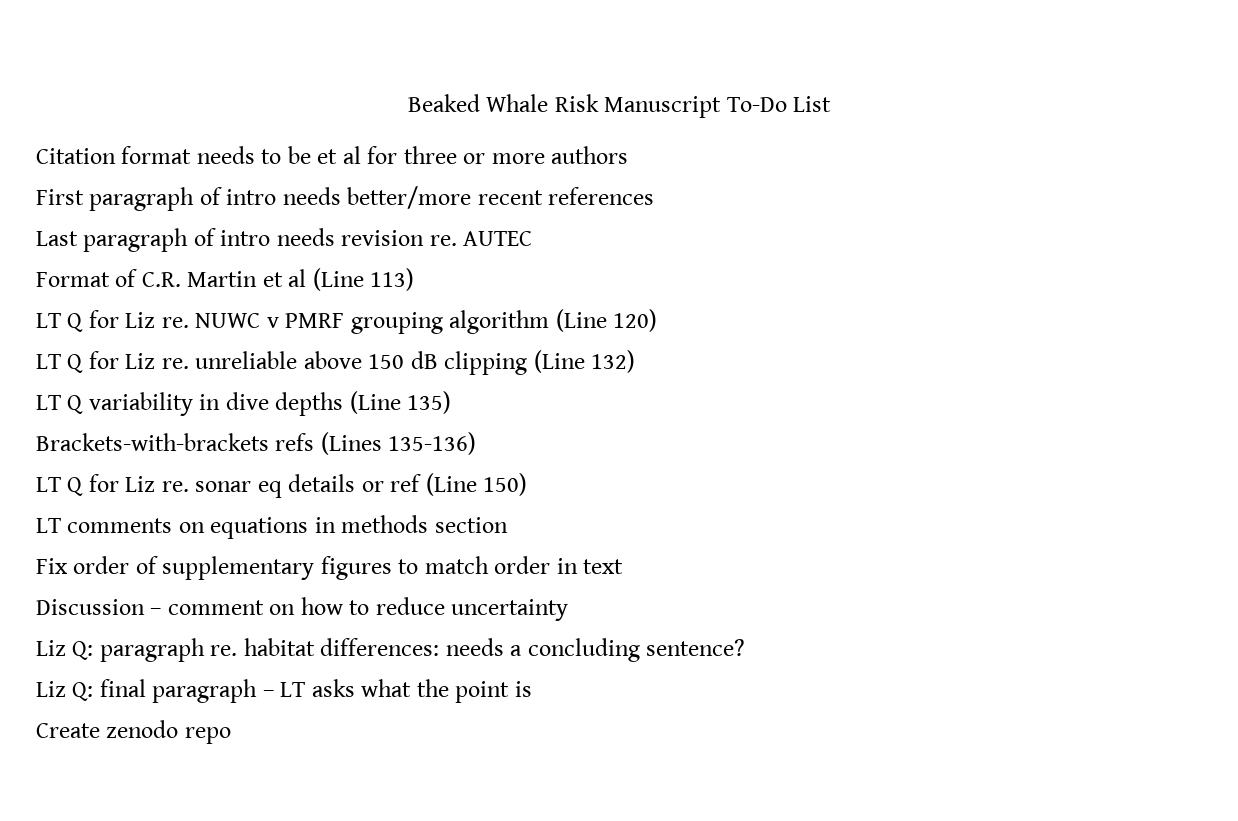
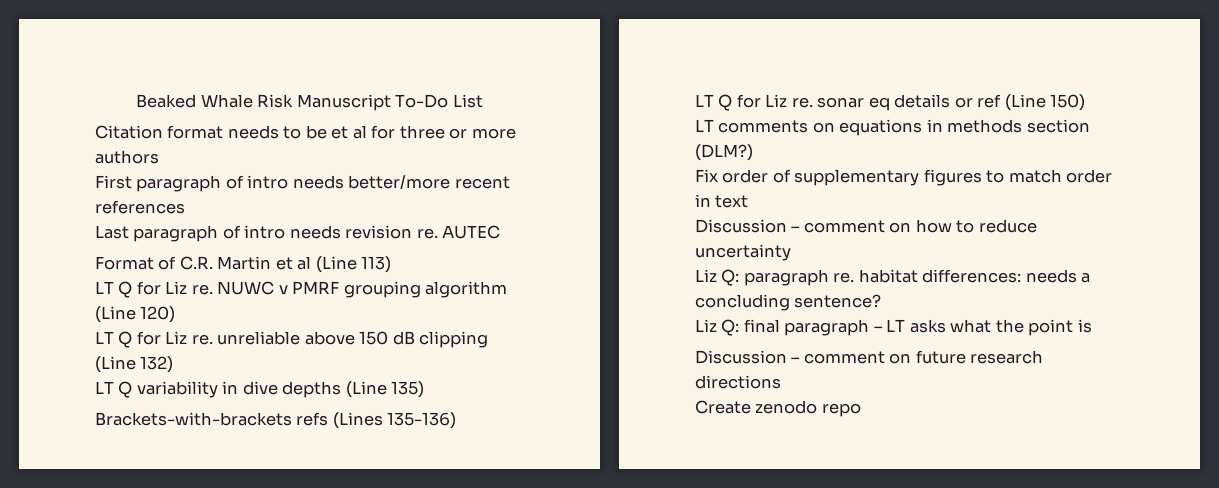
(508, 525) none -> [695,144,753,161] (DLM?)
(532, 689) none -> [695,350,1044,364] [695,375,781,389] // Discussion – comment on future research directions

